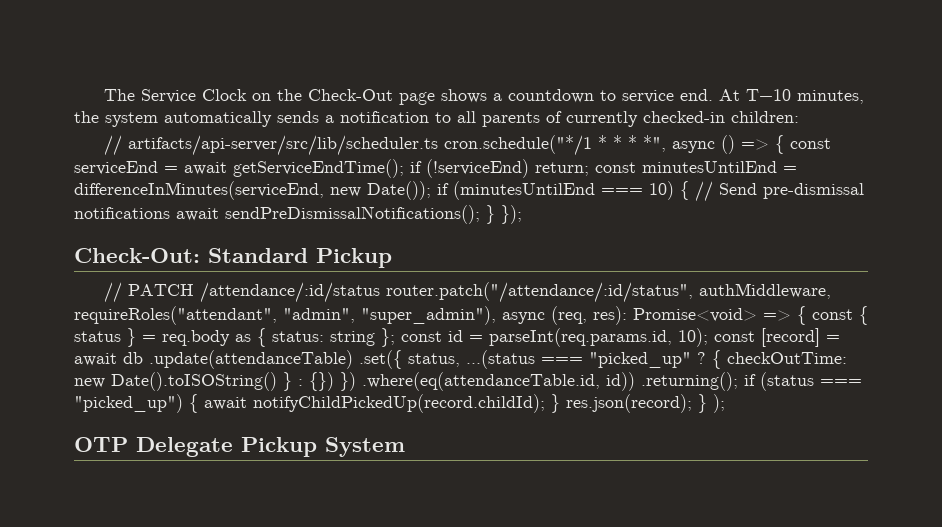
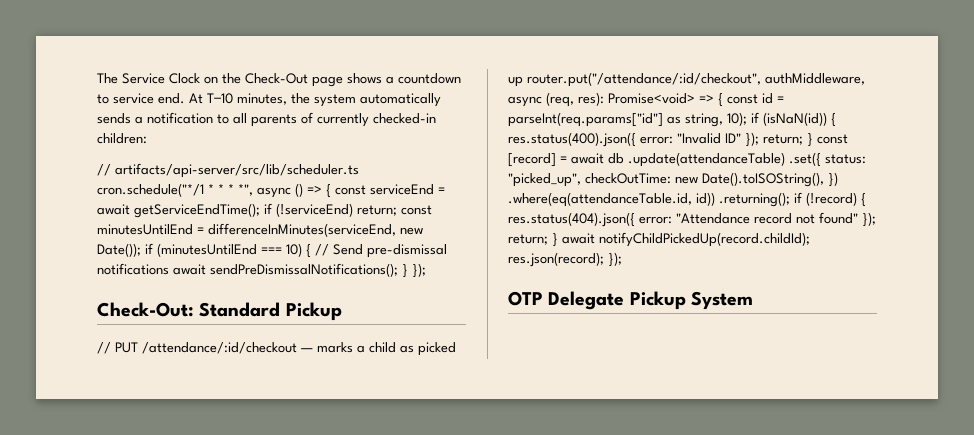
[127,282,831,303] [74,306,496,325] PATCH /attendance/:id/status router.patch("/attendance/:id/status", authMiddleware, requireRoles("attendant", "admin", "super_admin"), -> [115,342,456,356] [508,72,865,87] PUT /attendance/:id/checkout — marks a child as picked up router.put("/attendance/:id/checkout", authMiddleware,
[859,306,868,325] [74,328,708,347] { status } = req.body as { status: string }; const id = parseInt(req.params.id, 10); -> [762,93,784,104] [508,112,836,127] [508,132,813,147] id = parseInt(req.params["id"] as string, 10); if (isNaN(id)) { res.status(400).json({ error: "Invalid ID" }); return; }
[408,350,847,369] [74,372,334,391] status, ...(status === "picked_up" ? { checkOutTime: new Date().toISOString() } : {}) -> [825,154,866,164] [508,172,824,187] status: "picked_up", checkOutTime: new Date().toISOString(),
[760,372,862,391] [74,394,725,413] (status === "picked_up") { await notifyChildPickedUp(record.childId); } res.json(record); } ); -> [806,192,866,207] [508,212,876,227] [508,232,810,247] [508,252,622,267] (!record) { res.status(404).json({ error: "Attendance record not found" }); return; } await notifyChildPickedUp(record.childId); res.json(record); });

